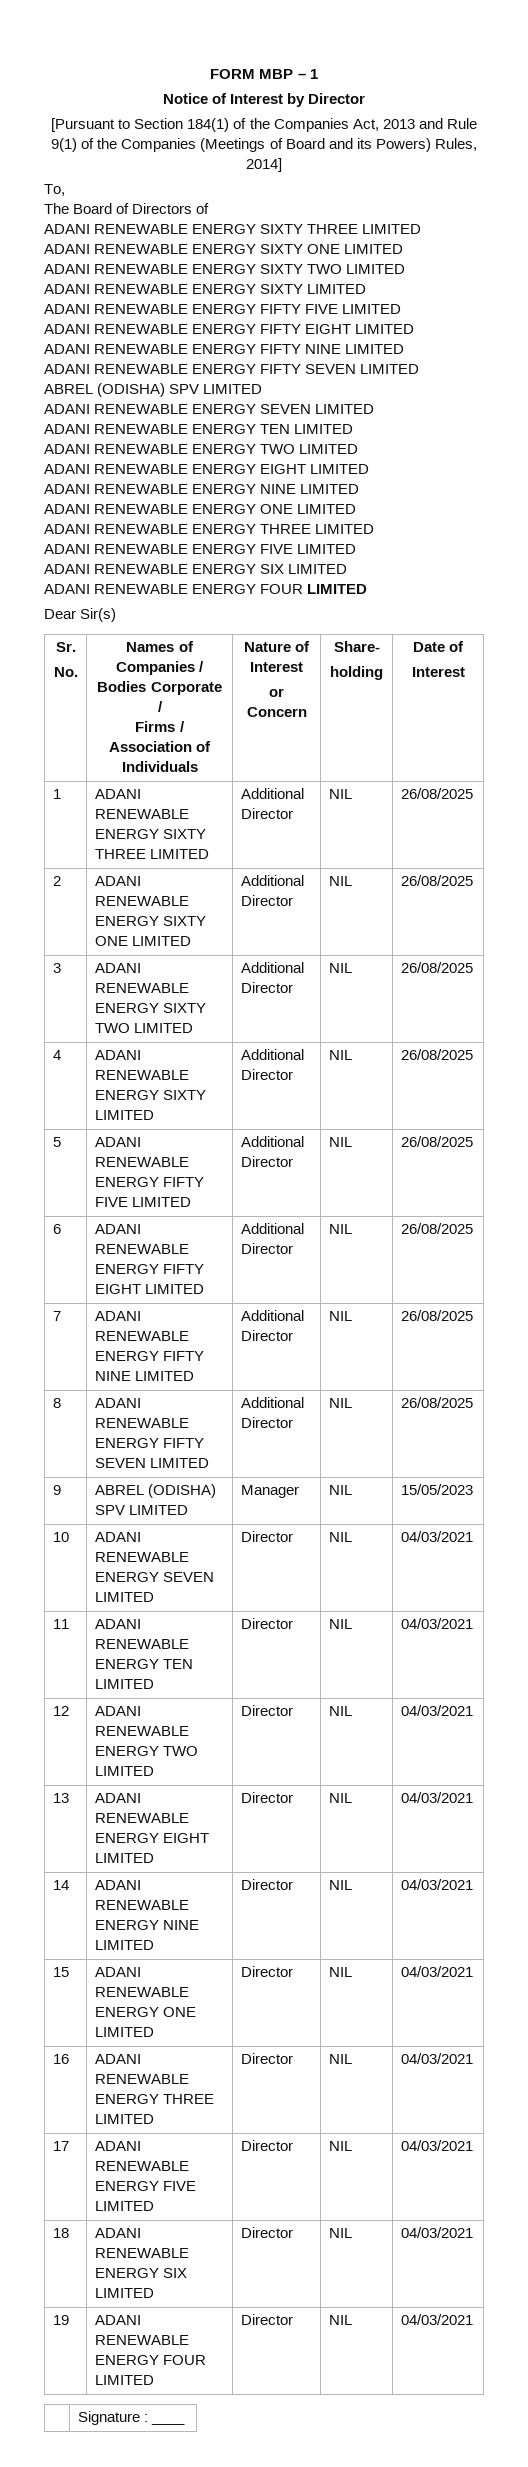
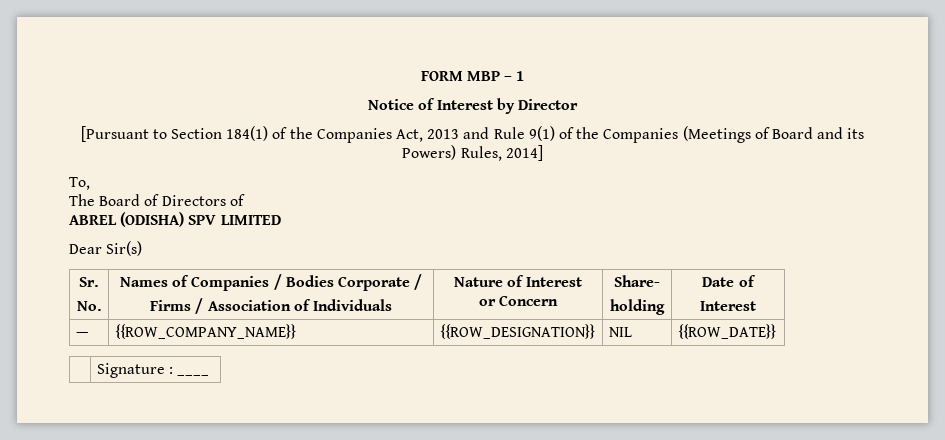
[44,224,422,234] [44,244,404,254] [44,264,406,274] [44,284,367,294] [44,304,402,314] [44,324,415,334] [44,344,405,354] [44,364,420,374] [44,383,263,397] [44,404,375,414] [44,424,354,434] [44,444,359,454] [44,464,370,474] [44,484,360,494] [44,504,357,514] [44,524,375,534] [44,544,357,554] [44,564,348,574] [44,584,304,594] ADANI RENEWABLE ENERGY SIXTY THREE LIMITED // ADANI RENEWABLE ENERGY SIXTY ONE LIMITED // ADANI RENEWABLE ENERGY SIXTY TWO LIMITED // ADANI RENEWABLE ENERGY SIXTY LIMITED // ADANI RENEWABLE ENERGY FIFTY FIVE LIMITED // ADANI RENEWABLE ENERGY FIFTY EIGHT LIMITED // ADANI RENEWABLE ENERGY FIFTY NINE LIMITED // ADANI RENEWABLE ENERGY FIFTY SEVEN LIMITED // ABREL (ODISHA) SPV LIMITED // ADANI RENEWABLE ENERGY SEVEN LIMITED // ADANI RENEWABLE ENERGY TEN LIMITED // ADANI RENEWABLE ENERGY TWO LIMITED // ADANI RENEWABLE ENERGY EIGHT LIMITED // ADANI RENEWABLE ENERGY NINE LIMITED // ADANI RENEWABLE ENERGY ONE LIMITED // ADANI RENEWABLE ENERGY THREE LIMITED // ADANI RENEWABLE ENERGY FIVE LIMITED // ADANI RENEWABLE ENERGY SIX LIMITED // ADANI RENEWABLE ENERGY FOUR -> [69,212,217,227] ABREL (ODISHA) SPV
[52,789,61,799] [94,789,141,799] [94,809,189,819] [94,829,206,839] [94,849,209,859] [240,788,304,799] [240,808,293,819] [328,789,352,799] [400,788,473,799] [52,876,61,886] [94,876,141,886] [94,896,189,906] [94,916,206,926] [94,936,191,946] [240,875,304,886] [240,895,293,906] [328,876,352,886] [400,875,473,886] [52,963,61,973] [94,963,141,973] [94,983,189,993] [94,1003,206,1013] [94,1023,193,1033] [240,962,304,973] [240,982,293,993] [328,963,352,973] [400,962,473,973] [52,1050,61,1060] [94,1050,141,1060] [94,1070,189,1080] [94,1090,206,1100] [94,1110,154,1120] [240,1049,304,1060] [240,1069,293,1080] [328,1050,352,1060] [400,1049,473,1060] [52,1137,61,1147] [94,1137,141,1147] [94,1157,189,1167] [94,1177,204,1187] [94,1197,191,1207] [240,1136,304,1147] [240,1156,293,1167] [328,1137,352,1147] [400,1136,473,1147] [52,1224,61,1234] [94,1224,141,1234] [94,1244,189,1254] [94,1264,204,1274] [94,1284,204,1294] [240,1223,304,1234] [240,1243,293,1254] [328,1224,352,1234] [400,1223,473,1234] [52,1311,61,1321] [94,1311,141,1321] [94,1331,189,1341] [94,1351,204,1361] [94,1371,194,1381] [240,1310,304,1321] [240,1330,293,1341] [328,1311,352,1321] [400,1310,473,1321] [52,1398,61,1408] [94,1398,141,1408] [94,1418,189,1428] [94,1438,204,1448] [94,1458,209,1468] [240,1397,304,1408] [240,1417,293,1428] [328,1398,352,1408] [400,1397,473,1408] [52,1485,61,1495] [94,1484,216,1498] [94,1505,188,1515] [240,1485,299,1498] [328,1485,352,1495] [400,1484,473,1495] [52,1532,69,1542] [94,1532,141,1542] [94,1552,189,1562] [94,1572,214,1582] [94,1592,154,1602] [240,1531,293,1542] [328,1532,352,1542] [400,1531,473,1542] [52,1619,69,1629] [94,1619,141,1629] [94,1639,189,1649] [94,1659,193,1669] [94,1679,154,1689] [240,1618,293,1629] [328,1619,352,1629] [400,1618,473,1629] [52,1706,69,1716] [94,1706,141,1716] [94,1726,189,1736] [94,1746,198,1756] [94,1766,154,1776] [240,1705,293,1716] [328,1706,352,1716] [400,1705,473,1716] [52,1793,69,1803] [94,1793,141,1803] [94,1813,189,1823] [94,1833,209,1843] [94,1853,154,1863] [240,1792,293,1803] [328,1793,352,1803] [400,1792,473,1803] [52,1880,69,1890] [94,1880,141,1890] [94,1900,189,1910] [94,1920,199,1930] [94,1940,154,1950] [240,1879,293,1890] [328,1880,352,1890] [400,1879,473,1890] [52,1967,69,1977] [94,1967,141,1977] [94,1987,189,1997] [94,2007,196,2017] [94,2027,154,2037] [240,1966,293,1977] [328,1967,352,1977] [400,1966,473,1977] [52,2054,69,2064] [94,2054,141,2064] [94,2074,189,2084] [94,2094,214,2104] [94,2114,154,2124] [240,2053,293,2064] [328,2054,352,2064] [400,2053,473,2064] [52,2141,69,2151] [94,2141,141,2151] [94,2161,189,2171] [94,2181,196,2191] [94,2201,154,2211] [240,2140,293,2151] [328,2141,352,2151] [400,2140,473,2151] [52,2228,69,2238] [94,2228,141,2238] [94,2248,189,2258] [94,2268,187,2278] [94,2288,154,2298] [240,2227,293,2238] [328,2228,352,2238] [400,2227,473,2238] [52,2315,69,2325] [94,2315,141,2325] [94,2335,189,2345] [94,2355,206,2365] [94,2375,154,2385] [240,2314,293,2325] [328,2315,352,2325] [400,2314,473,2325] 1 | ADANI RENEWABLE ENERGY SIXTY THREE LIMITED | Additional Director | NIL | 26/08/2025 // 2 | ADANI RENEWABLE ENERGY SIXTY ONE LIMITED | Additional Director | NIL | 26/08/2025 // 3 | ADANI RENEWABLE ENERGY SIXTY TWO LIMITED | Additional Director | NIL | 26/08/2025 // 4 | ADANI RENEWABLE ENERGY SIXTY LIMITED | Additional Director | NIL | 26/08/2025 // 5 | ADANI RENEWABLE ENERGY FIFTY FIVE LIMITED | Additional Director | NIL | 26/08/2025 // 6 | ADANI RENEWABLE ENERGY FIFTY EIGHT LIMITED | Additional Director | NIL | 26/08/2025 // 7 | ADANI RENEWABLE ENERGY FIFTY NINE LIMITED | Additional Director | NIL | 26/08/2025 // 8 | ADANI RENEWABLE ENERGY FIFTY SEVEN LIMITED | Additional Director | NIL | 26/08/2025 // 9 | ABREL (ODISHA) SPV LIMITED | Manager | NIL | 15/05/2023 // 10 | ADANI RENEWABLE ENERGY SEVEN LIMITED | Director | NIL | 04/03/2021 // 11 | ADANI RENEWABLE ENERGY TEN LIMITED | Director | NIL | 04/03/2021 // 12 | ADANI RENEWABLE ENERGY TWO LIMITED | Director | NIL | 04/03/2021 // 13 | ADANI RENEWABLE ENERGY EIGHT LIMITED | Director | NIL | 04/03/2021 // 14 | ADANI RENEWABLE ENERGY NINE LIMITED | Director | NIL | 04/03/2021 // 15 | ADANI RENEWABLE ENERGY ONE LIMITED | Director | NIL | 04/03/2021 // 16 | ADANI RENEWABLE ENERGY THREE LIMITED | Director | NIL | 04/03/2021 // 17 | ADANI RENEWABLE ENERGY FIVE LIMITED | Director | NIL | 04/03/2021 // 18 | ADANI RENEWABLE ENERGY SIX LIMITED | Director | NIL | 04/03/2021 // 19 | ADANI RENEWABLE ENERGY FOUR LIMITED | Director | NIL | 04/03/2021 -> [75,332,88,337] [114,324,296,339] [439,324,595,339] [608,327,632,337] [677,324,776,339] — | {{ROW_COMPANY_NAME}} | {{ROW_DESIGNATION}} | NIL | {{ROW_DATE}}

